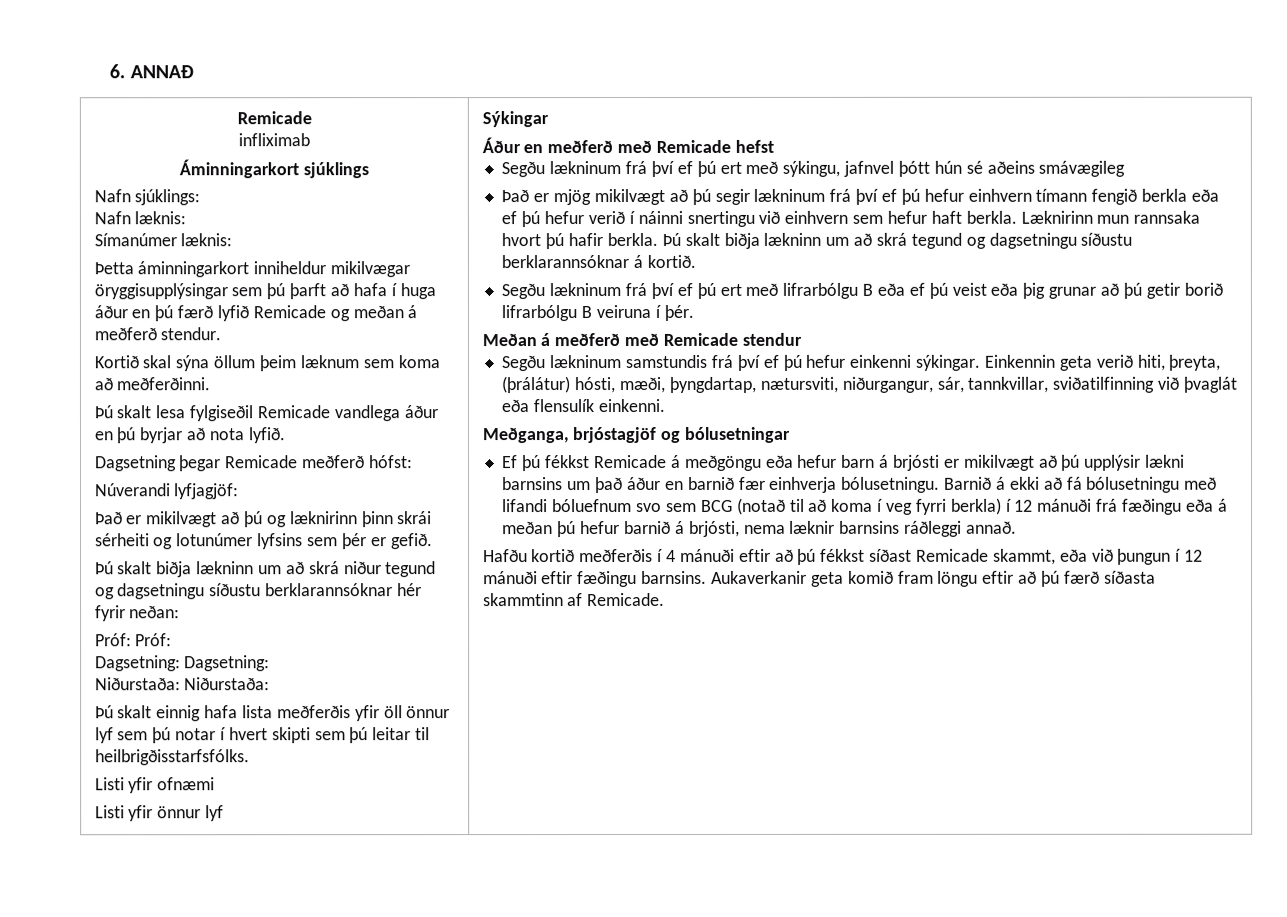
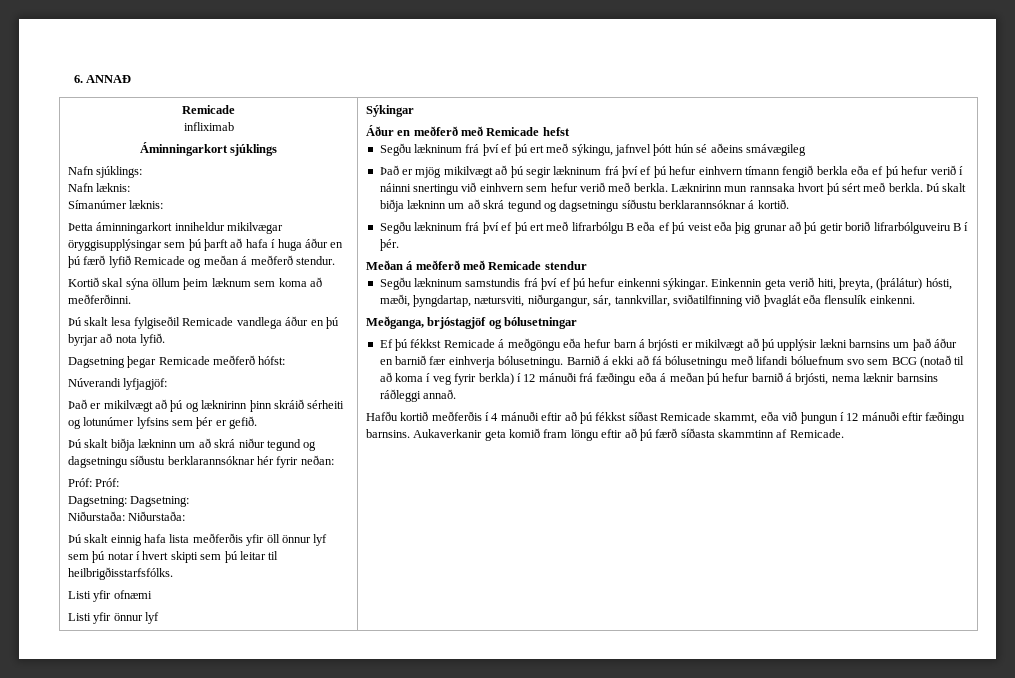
[397,511,433,525] skrái -> [273,399,304,409] skráið
[930,210,962,224] haft -> [579,182,631,192] verið með
[568,233,604,247] hafir -> [841,182,886,192] sért með
[501,304,652,322] lifrarbólgu B veiruna -> [873,222,961,234] lifrarbólguveiru B
[915,498,947,515] fyrri -> [454,373,477,385] fyrir

